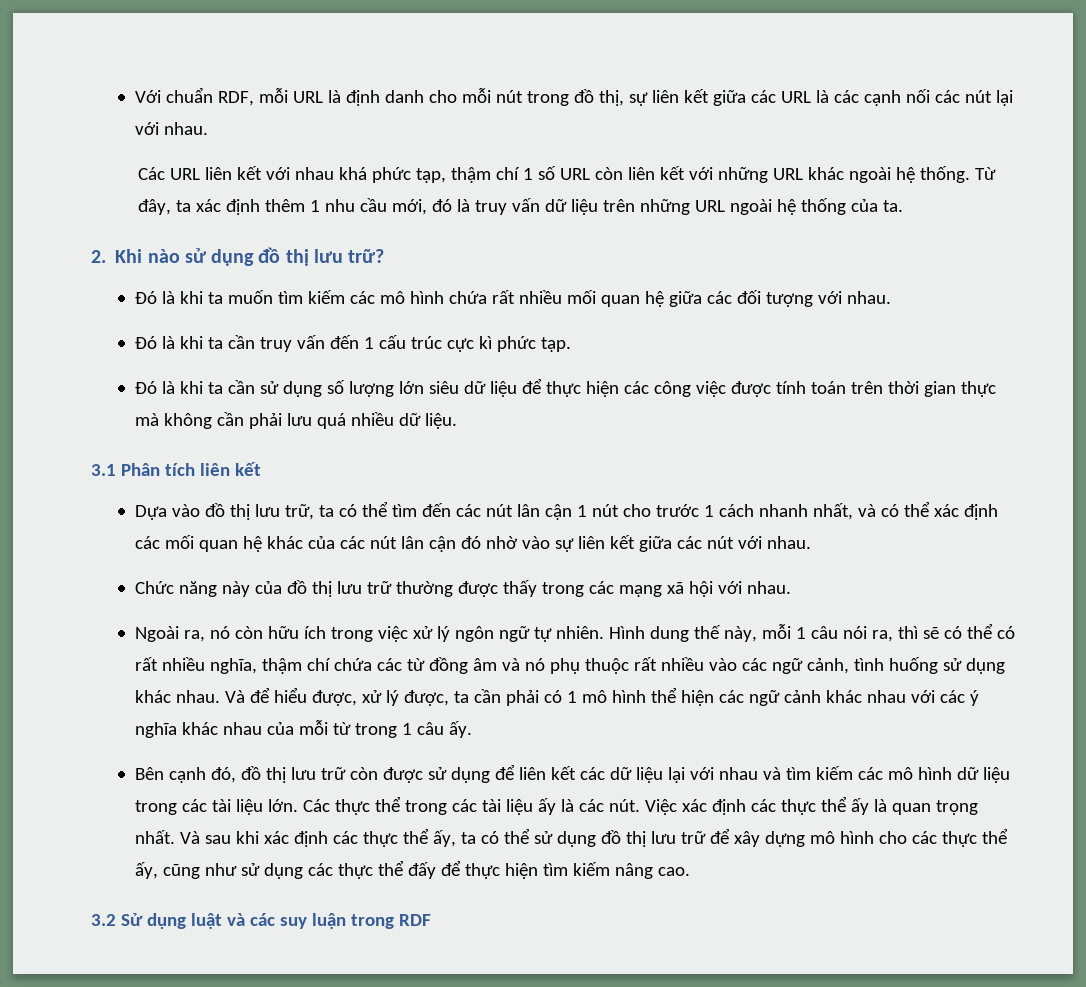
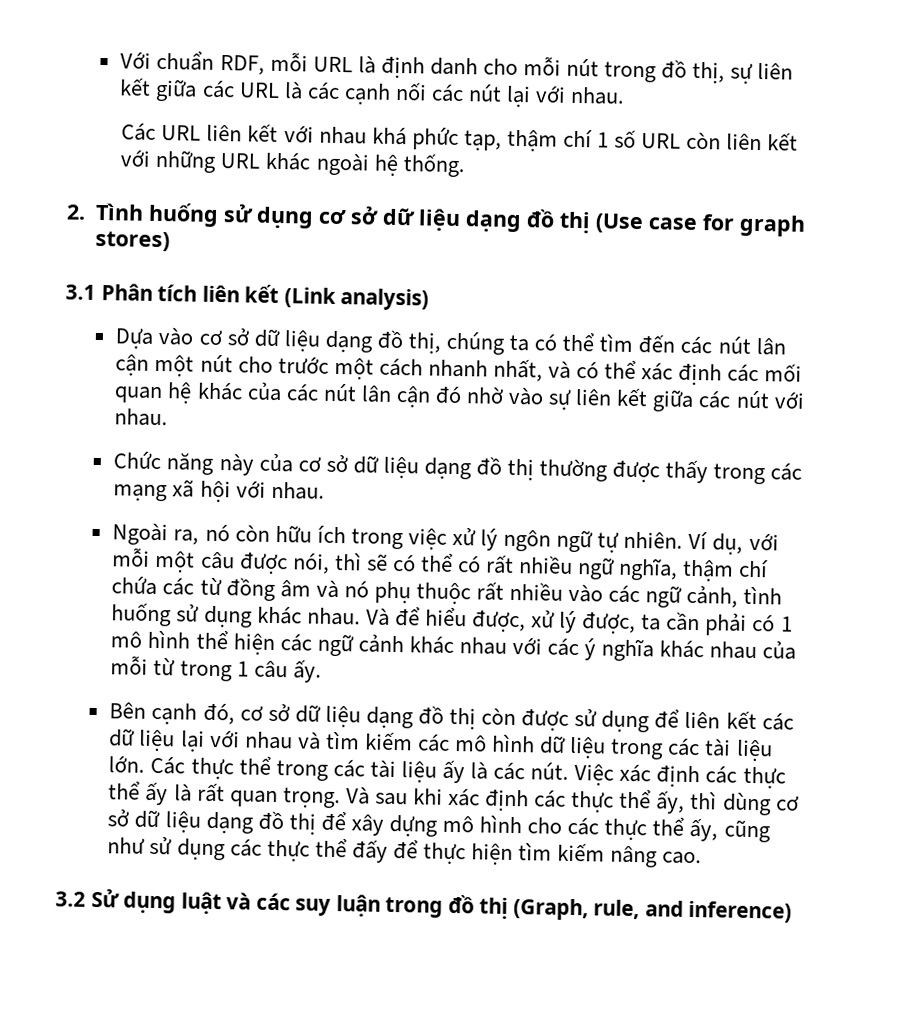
[974,167,996,180] [137,198,903,215] [91,247,385,266] [134,290,891,307] [134,335,571,352] [134,378,996,397] [134,412,457,429] Từ đây, ta xác định thêm 1 nhu cầu mới, đó là truy vấn dữ liệu trên những URL ngoài hệ thống của ta. // 2. Khi nào sử dụng đồ thị lưu trữ? // Đó là khi ta muốn tìm kiếm các mô hình chứa rất nhiều mối quan hệ giữa các đối tượng với nhau. // Đó là khi ta cần truy vấn đến 1 cấu trúc cực kì phức tạp. // Đó là khi ta cần sử dụng số lượng lớn siêu dữ liệu để thực hiện các công việc được tính toán trên thời gian thực mà không cần phải lưu quá nhiều dữ liệu. -> [66,202,807,237] [95,230,171,252] // 2. Tình huống sử dụng cơ sở dữ liệu dạng đồ thị (Use case for graph stores)
(261, 469) none -> [283,287,430,311] (Link analysis)
[204,503,314,520] đồ thị lưu trữ, -> [198,328,507,355] cơ sở dữ liệu dạng đồ thị, chúng
[576,505,587,517] 1 -> [154,354,195,377] một
[703,505,714,517] 1 -> [333,357,374,380] một
[286,580,392,597] đồ thị lưu trữ -> [297,454,535,481] cơ sở dữ liệu dạng đồ thị
[608,624,893,642] Hình dung thế này, mỗi 1 câu nói ra, -> [688,531,779,555] [112,547,330,575] Ví dụ, với mỗi một câu được nói,
(205, 664) none -> [577,557,616,580] ngữ
[240,766,346,783] đồ thị lưu trữ -> [239,703,477,730] cơ sở dữ liệu dạng đồ thị
[891,800,978,815] [134,830,175,844] quan trọng nhất. -> [196,782,341,809] rất quan trọng.
[460,828,706,847] ta có thể sử dụng đồ thị lưu trữ -> [690,791,799,816] [107,809,316,835] thì dùng cơ sở dữ liệu dạng đồ thị
[398,914,431,926] RDF -> [447,894,793,923] đồ thị (Graph, rule, and inference)

